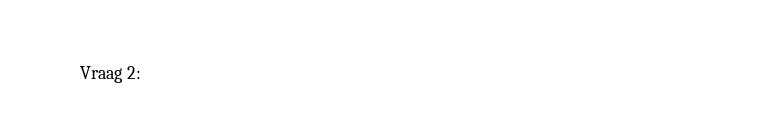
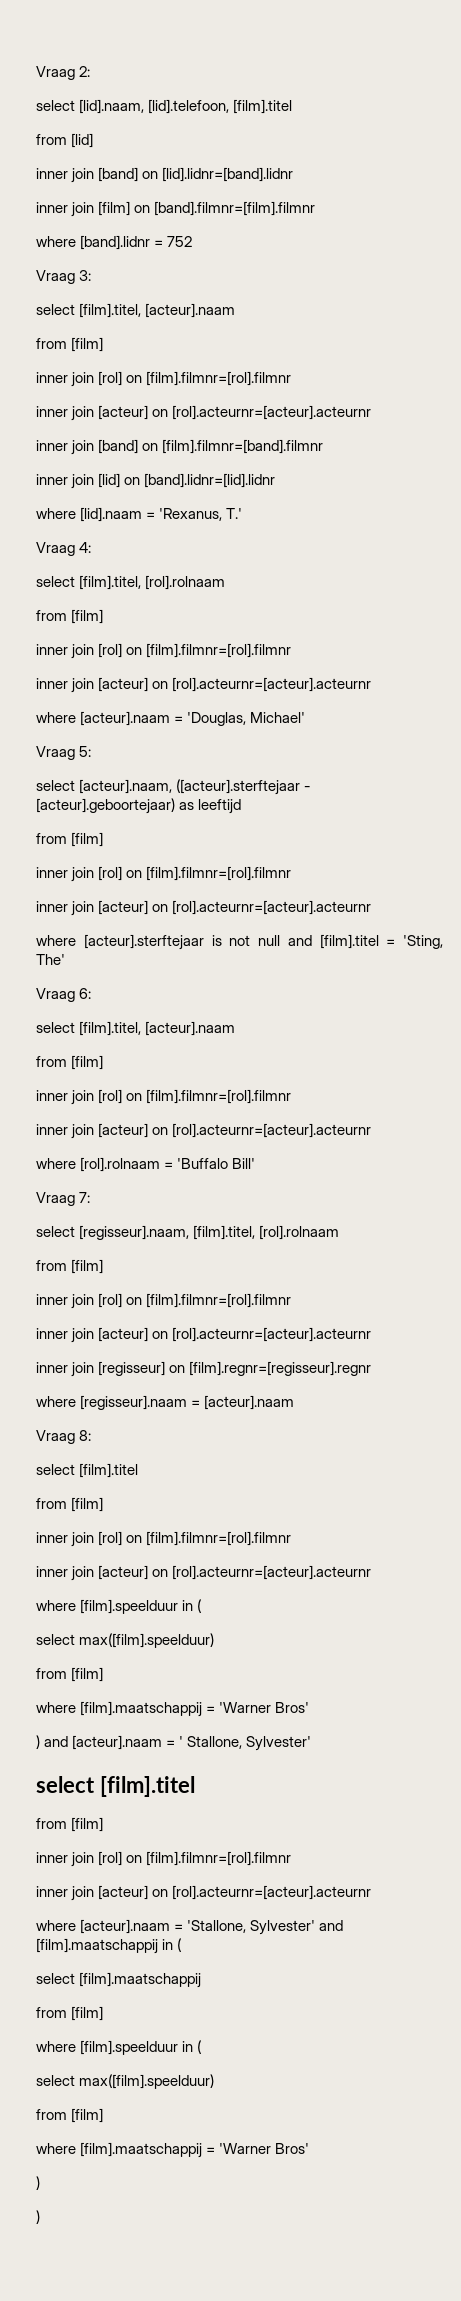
(141, 72) none -> [36,99,293,114] [36,133,94,148] [36,167,294,183] [36,201,316,217] [36,235,193,250] [36,270,92,284] [36,303,236,318] [36,337,104,352] [36,371,292,387] [36,405,372,421] [36,439,324,455] [36,473,276,489] [36,507,243,522] [36,542,92,556] [36,575,226,590] [36,609,104,624] [36,643,292,659] [36,677,372,693] [36,711,306,726] [36,746,92,760] [36,779,311,795] [36,798,242,814] [36,832,104,847] [36,866,292,882] [36,900,372,916] [36,934,443,950] [36,954,65,965] [36,988,92,1002] [36,1021,236,1036] [36,1055,104,1070] [36,1089,292,1105] [36,1123,372,1139] [36,1157,256,1172] [36,1192,91,1206] [36,1225,340,1240] [36,1259,104,1274] [36,1293,292,1309] [36,1327,372,1343] [36,1361,372,1377] [36,1395,295,1410] [36,1430,92,1444] [36,1463,139,1478] [36,1497,104,1512] [36,1531,292,1547] [36,1565,372,1581] [36,1599,203,1614] [36,1633,215,1648] [36,1667,104,1682] [36,1701,310,1717] [36,1735,312,1751] [36,1776,195,1797] [36,1817,104,1832] [36,1851,292,1867] [36,1885,372,1901] [36,1919,344,1935] [36,1938,183,1954] [36,1972,202,1988] [36,2006,104,2021] [36,2040,203,2055] [36,2074,215,2089] [36,2108,104,2123] [36,2142,310,2158] [36,2176,40,2190] [36,2210,40,2224] // select [lid].naam, [lid].telefoon, [film].titel // from [lid] // inner join [band] on [lid].lidnr=[band].lidnr // inner join [film] on [band].filmnr=[film].filmnr // where [band].lidnr = 752 // Vraag 3: // select [film].titel, [acteur].naam // from [film] // inner join [rol] on [film].filmnr=[rol].filmnr // inner join [acteur] on [rol].acteurnr=[acteur].acteurnr // inner join [band] on [film].filmnr=[band].filmnr // inner join [lid] on [band].lidnr=[lid].lidnr // where [lid].naam = 'Rexanus, T.' // Vraag 4: // select [film].titel, [rol].rolnaam // from [film] // inner join [rol] on [film].filmnr=[rol].filmnr // inner join [acteur] on [rol].acteurnr=[acteur].acteurnr // where [acteur].naam = 'Douglas, Michael' // Vraag 5: // select [acteur].naam, ([acteur].sterftejaar - [acteur].geboortejaar) as leeftijd // from [film] // inner join [rol] on [film].filmnr=[rol].filmnr // inner join [acteur] on [rol].acteurnr=[acteur].acteurnr // where [acteur].sterftejaar is not null and [film].titel = 'Sting, The' // Vraag 6: // select [film].titel, [acteur].naam // from [film] // inner join [rol] on [film].filmnr=[rol].filmnr // inner join [acteur] on [rol].acteurnr=[acteur].acteurnr // where [rol].rolnaam = 'Buffalo Bill' // Vraag 7: // select [regisseur].naam, [film].titel, [rol].rolnaam // from [film] // inner join [rol] on [film].filmnr=[rol].filmnr // inner join [acteur] on [rol].acteurnr=[acteur].acteurnr // inner join [regisseur] on [film].regnr=[regisseur].regnr // where [regisseur].naam = [acteur].naam // Vraag 8: // select [film].titel // from [film] // inner join [rol] on [film].filmnr=[rol].filmnr // inner join [acteur] on [rol].acteurnr=[acteur].acteurnr // where [film].speelduur in ( // select max([film].speelduur) // from [film] // where [film].maatschappij = 'Warner Bros' // ) and [acteur].naam = ' Stallone, Sylvester' // select [film].titel // from [film] // inner join [rol] on [film].filmnr=[rol].filmnr // inner join [acteur] on [rol].acteurnr=[acteur].acteurnr // where [acteur].naam = 'Stallone, Sylvester' and [film].maatschappij in ( // select [film].maatschappij // from [film] // where [film].speelduur in ( // select max([film].speelduur) // from [film] // where [film].maatschappij = 'Warner Bros' // ) // )

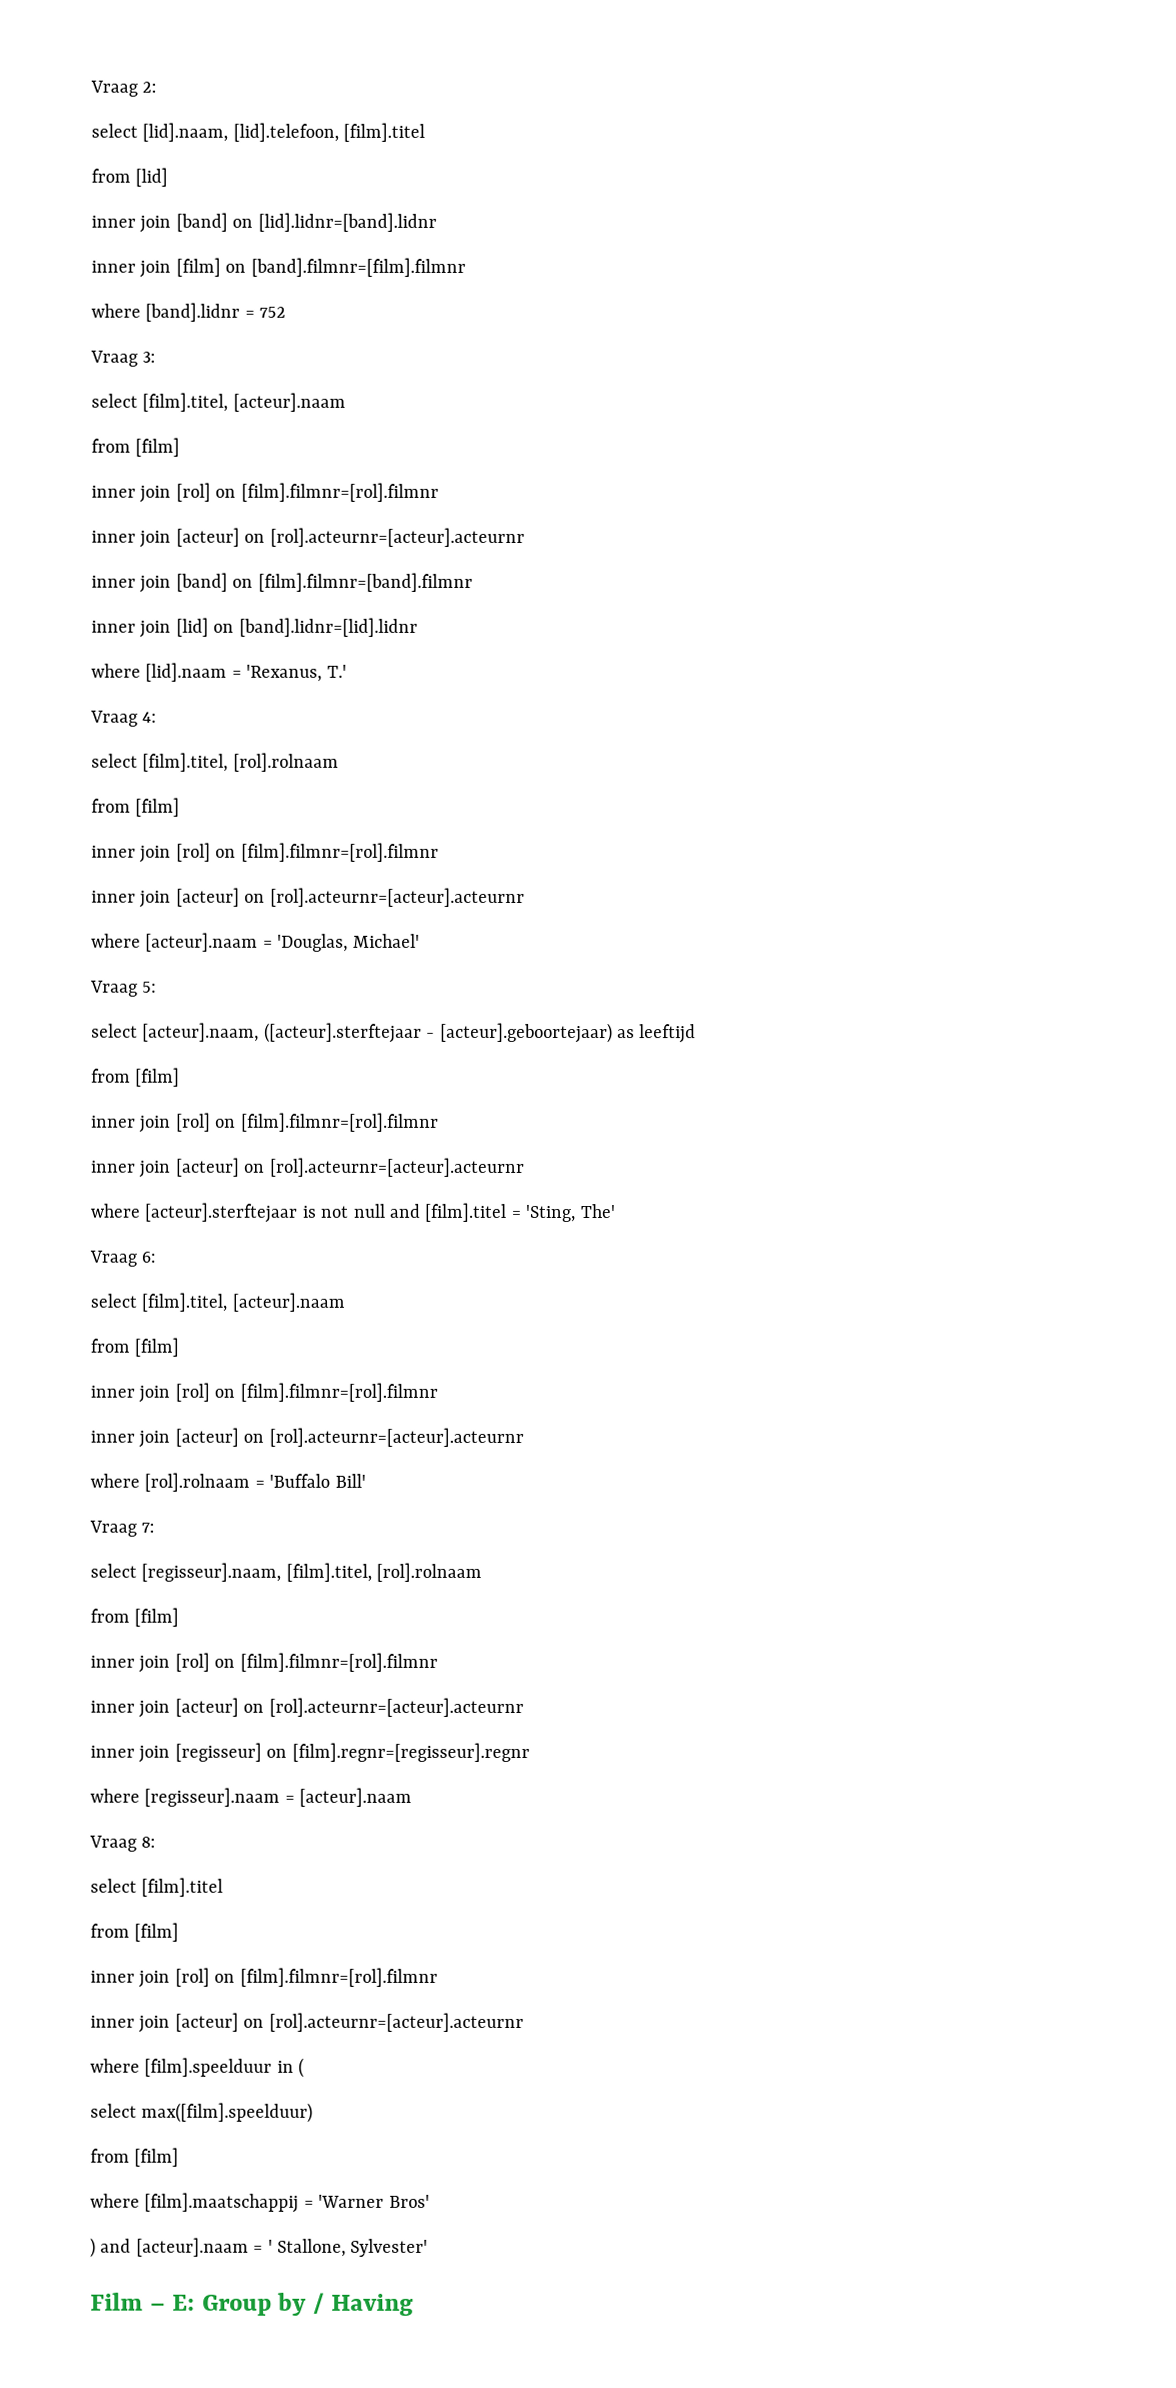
[36,1776,195,1797] [36,1817,104,1832] [36,1851,292,1867] [36,1885,372,1901] [36,1919,344,1935] [36,1938,183,1954] [36,1972,202,1988] [36,2006,104,2021] [36,2040,203,2055] [36,2074,215,2089] [36,2108,104,2123] [36,2142,310,2158] [36,2176,40,2190] [36,2210,40,2224] select [film].titel // from [film] // inner join [rol] on [film].filmnr=[rol].filmnr // inner join [acteur] on [rol].acteurnr=[acteur].acteurnr // where [acteur].naam = 'Stallone, Sylvester' and [film].maatschappij in ( // select [film].maatschappij // from [film] // where [film].speelduur in ( // select max([film].speelduur) // from [film] // where [film].maatschappij = 'Warner Bros' // ) // ) -> [90,2292,415,2316] Film – E: Group by / Having

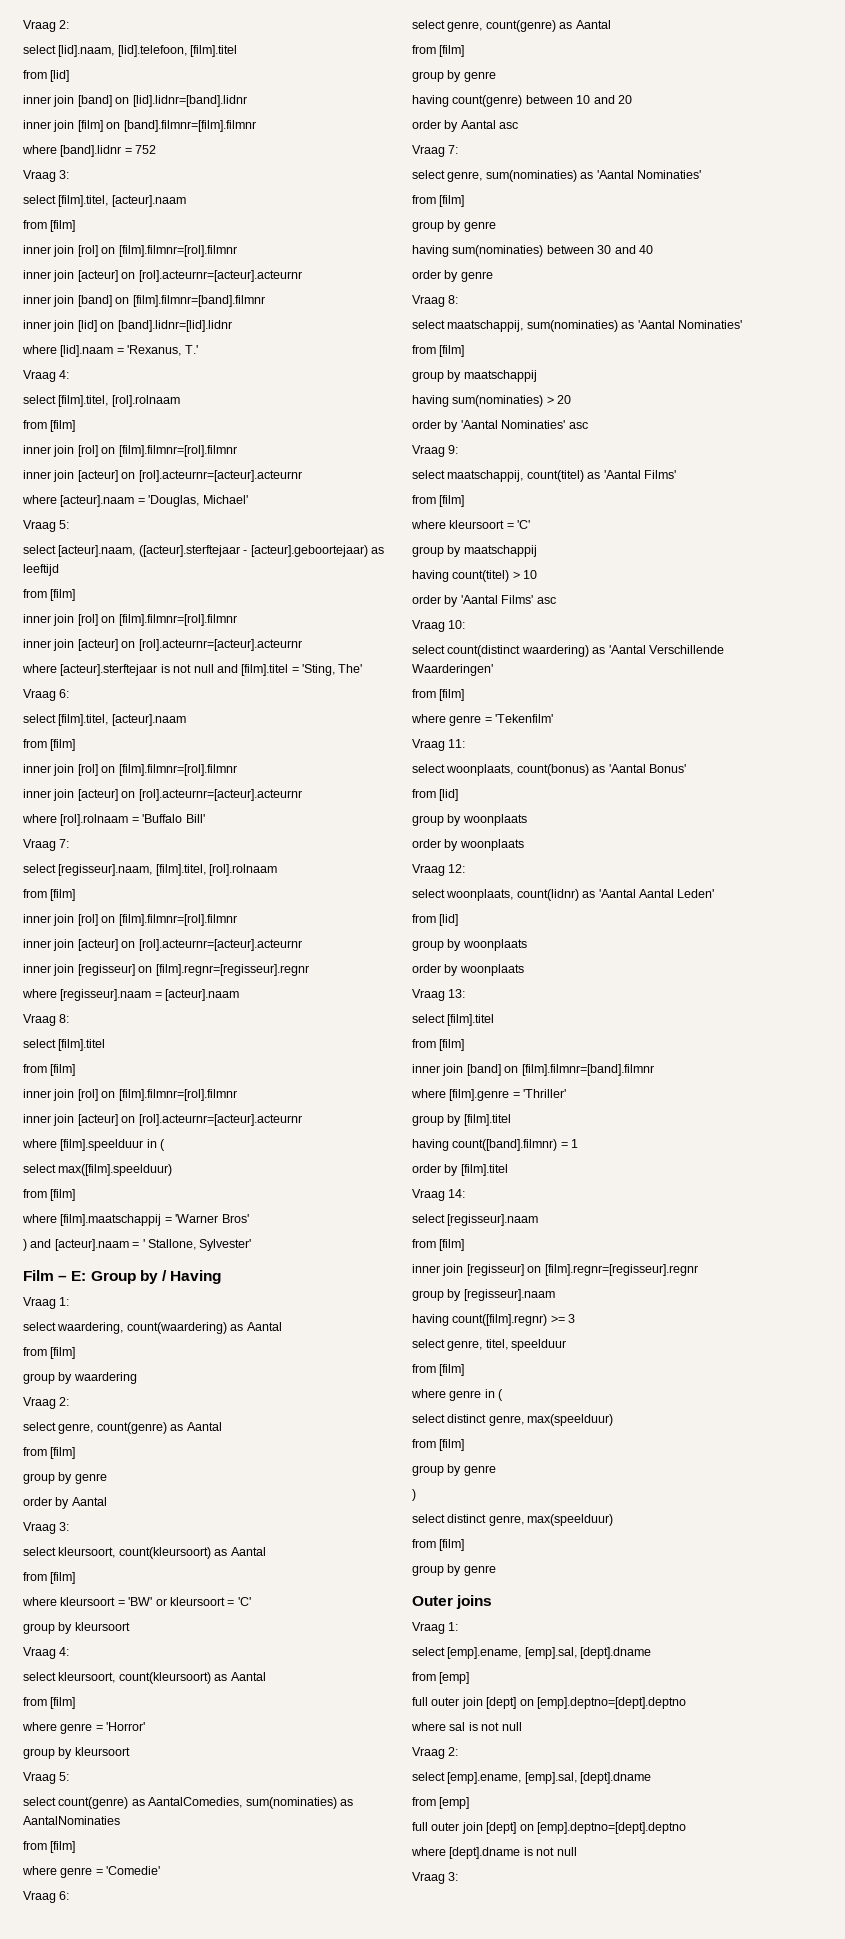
(415, 2304) none -> [23,1297,70,1309] [23,1322,282,1334] [23,1347,76,1359] [23,1372,137,1384] [23,1397,70,1409] [23,1422,222,1434] [23,1447,76,1459] [23,1472,107,1484] [23,1497,107,1509] [23,1522,70,1534] [23,1547,266,1559] [23,1572,76,1584] [22,1597,251,1606] [23,1622,130,1634] [23,1647,70,1659] [23,1672,266,1684] [23,1697,76,1709] [22,1722,146,1734] [23,1747,130,1759] [23,1772,70,1784] [23,1797,353,1809] [23,1816,120,1825] [23,1841,76,1853] [22,1866,161,1878] [23,1891,70,1903] [412,20,611,32] [412,45,465,57] [412,70,496,82] [412,95,632,107] [412,120,519,132] [412,145,459,157] [412,170,701,182] [412,195,465,207] [412,220,496,232] [412,245,653,257] [412,270,493,282] [412,295,459,307] [412,320,742,332] [412,345,465,357] [412,370,537,382] [412,395,572,407] [412,420,588,432] [412,445,459,457] [412,470,676,482] [412,495,465,507] [411,520,531,529] [412,545,537,557] [412,570,538,582] [412,595,556,607] [412,620,466,632] [412,645,724,657] [412,664,493,676] [412,689,465,701] [411,714,554,726] [412,739,466,751] [412,764,686,776] [412,789,459,801] [412,814,527,826] [412,839,524,851] [412,864,466,876] [412,889,715,901] [412,914,459,926] [412,939,527,951] [412,964,524,976] [412,989,466,1001] [412,1014,495,1026] [412,1039,465,1051] [412,1064,654,1076] [411,1089,567,1101] [412,1114,511,1126] [412,1139,579,1151] [412,1164,508,1176] [412,1189,466,1201] [412,1214,539,1226] [412,1239,465,1251] [412,1264,698,1276] [412,1289,555,1301] [412,1314,576,1326] [412,1339,567,1351] [412,1364,465,1376] [411,1389,504,1401] [412,1414,614,1426] [412,1439,465,1451] [412,1464,496,1476] [412,1489,416,1501] [412,1514,614,1526] [412,1539,465,1551] [412,1564,496,1576] [412,1595,493,1609] [412,1622,459,1634] [412,1647,652,1659] [412,1672,470,1684] [412,1697,686,1709] [411,1722,522,1731] [412,1747,459,1759] [412,1772,652,1784] [412,1797,470,1809] [412,1822,686,1834] [411,1847,577,1859] [412,1872,459,1884] // Vraag 1: // select waardering, count(waardering) as Aantal // from [film] // group by waardering // Vraag 2: // select genre, count(genre) as Aantal // from [film] // group by genre // order by Aantal // Vraag 3: // select kleursoort, count(kleursoort) as Aantal // from [film] // where kleursoort = 'BW' or kleursoort = 'C' // group by kleursoort // Vraag 4: // select kleursoort, count(kleursoort) as Aantal // from [film] // where genre = 'Horror' // group by kleursoort // Vraag 5: // select count(genre) as AantalComedies, sum(nominaties) as AantalNominaties // from [film] // where genre = 'Comedie' // Vraag 6: // select genre, count(genre) as Aantal // from [film] // group by genre // having count(genre) between 10 and 20 // order by Aantal asc // Vraag 7: // select genre, sum(nominaties) as 'Aantal Nominaties' // from [film] // group by genre // having sum(nominaties) between 30 and 40 // order by genre // Vraag 8: // select maatschappij, sum(nominaties) as 'Aantal Nominaties' // from [film] // group by maatschappij // having sum(nominaties) > 20 // order by 'Aantal Nominaties' asc // Vraag 9: // select maatschappij, count(titel) as 'Aantal Films' // from [film] // where kleursoort = 'C' // group by maatschappij // having count(titel) > 10 // order by 'Aantal Films' asc // Vraag 10: // select count(distinct waardering) as 'Aantal Verschillende Waarderingen' // from [film] // where genre = 'Tekenfilm' // Vraag 11: // select woonplaats, count(bonus) as 'Aantal Bonus' // from [lid] // group by woonplaats // order by woonplaats // Vraag 12: // select woonplaats, count(lidnr) as 'Aantal Aantal Leden' // from [lid] // group by woonplaats // order by woonplaats // Vraag 13: // select [film].titel // from [film] // inner join [band] on [film].filmnr=[band].filmnr // where [film].genre = 'Thriller' // group by [film].titel // having count([band].filmnr) = 1 // order by [film].titel // Vraag 14: // select [regisseur].naam // from [film] // inner join [regisseur] on [film].regnr=[regisseur].regnr // group by [regisseur].naam // having count([film].regnr) >= 3 // select genre, titel, speelduur // from [film] // where genre in ( // select distinct genre, max(speelduur) // from [film] // group by genre // ) // select distinct genre, max(speelduur) // from [film] // group by genre // Outer joins // Vraag 1: // select [emp].ename, [emp].sal, [dept].dname // from [emp] // full outer join [dept] on [emp].deptno=[dept].deptno // where sal is not null // Vraag 2: // select [emp].ename, [emp].sal, [dept].dname // from [emp] // full outer join [dept] on [emp].deptno=[dept].deptno // where [dept].dname is not null // Vraag 3:

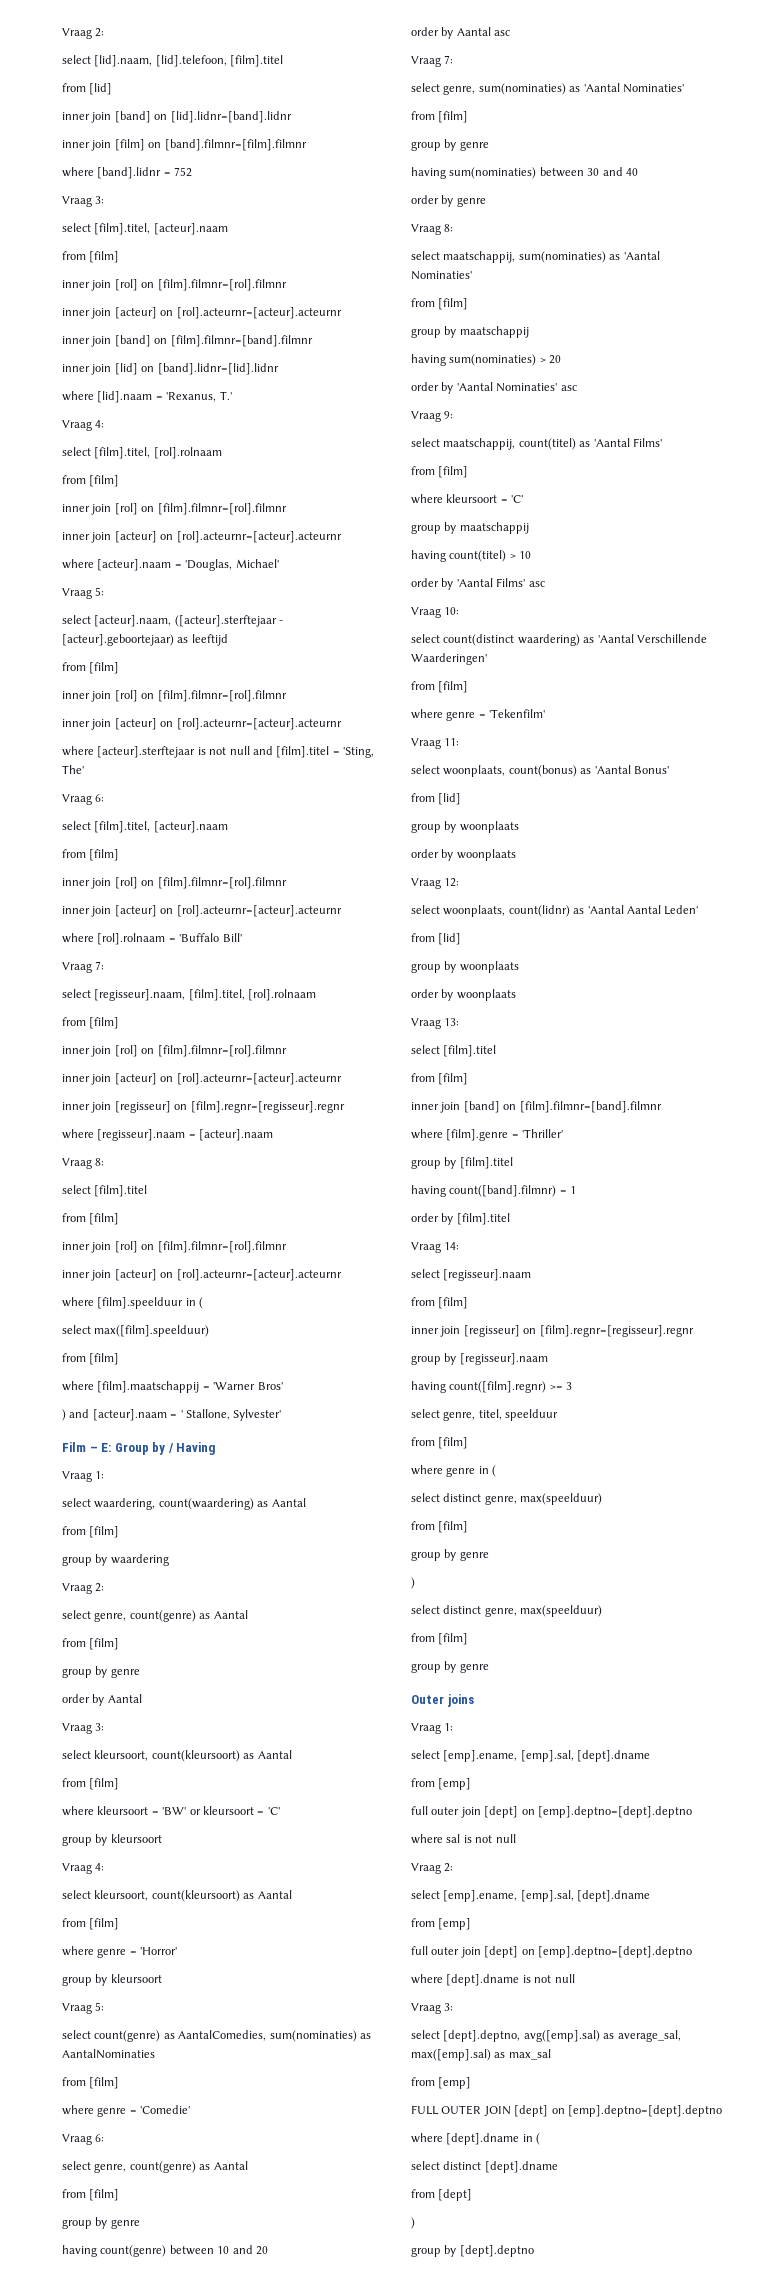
(459, 1876) none -> [411,2030,681,2042] [411,2049,551,2061] [411,2077,472,2089] [411,2105,722,2117] [411,2133,541,2145] [411,2161,558,2173] [411,2189,473,2201] [411,2217,415,2229] [411,2245,534,2257] // select [dept].deptno, avg([emp].sal) as average_sal, max([emp].sal) as max_sal // from [emp] // FULL OUTER JOIN [dept] on [emp].deptno=[dept].deptno // where [dept].dname in ( // select distinct [dept].dname // from [dept] // ) // group by [dept].deptno

